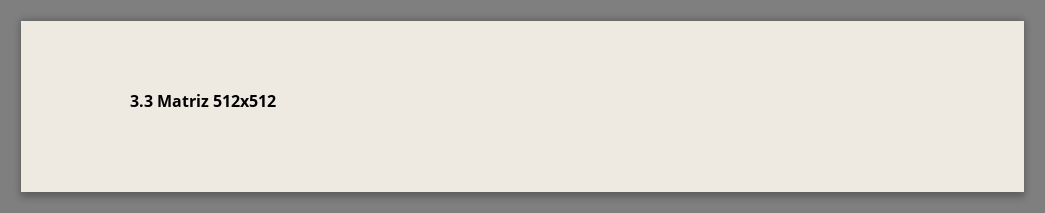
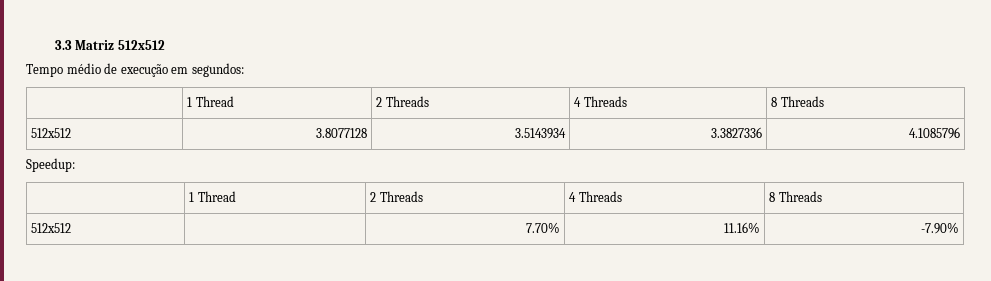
(277, 101) none -> [26,63,244,77] [187,96,234,107] [376,96,429,107] [574,96,627,107] [771,96,824,107] [31,128,72,138] [315,128,367,138] [514,128,566,139] [710,127,762,138] [908,127,960,139] [26,158,75,172] [189,191,236,202] [370,191,423,202] [569,191,622,202] [769,191,822,202] [31,223,72,233] [525,222,560,233] [723,222,760,233] [920,222,959,234] // Tempo médio de execução em segundos: // | 1 Thread | 2 Threads | 4 Threads | 8 Threads // 512x512 | 3.8077128 | 3.5143934 | 3.3827336 | 4.1085796 // Speedup: // | 1 Thread | 2 Threads | 4 Threads | 8 Threads // 512x512 | | 7.70% | 11.16% | -7.90%

